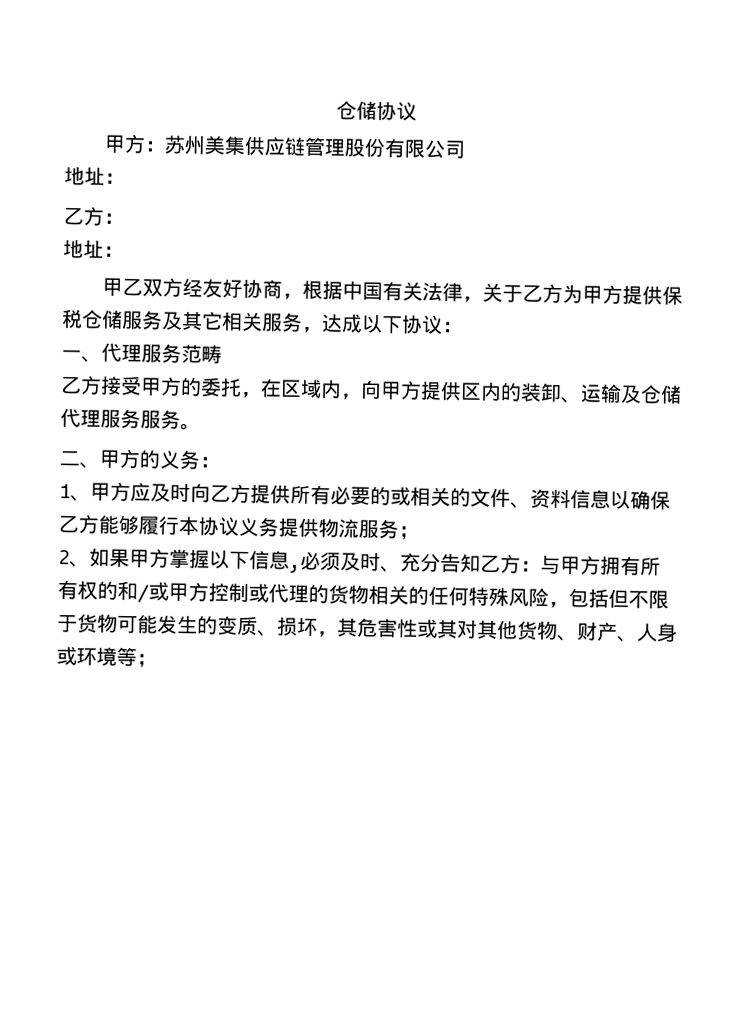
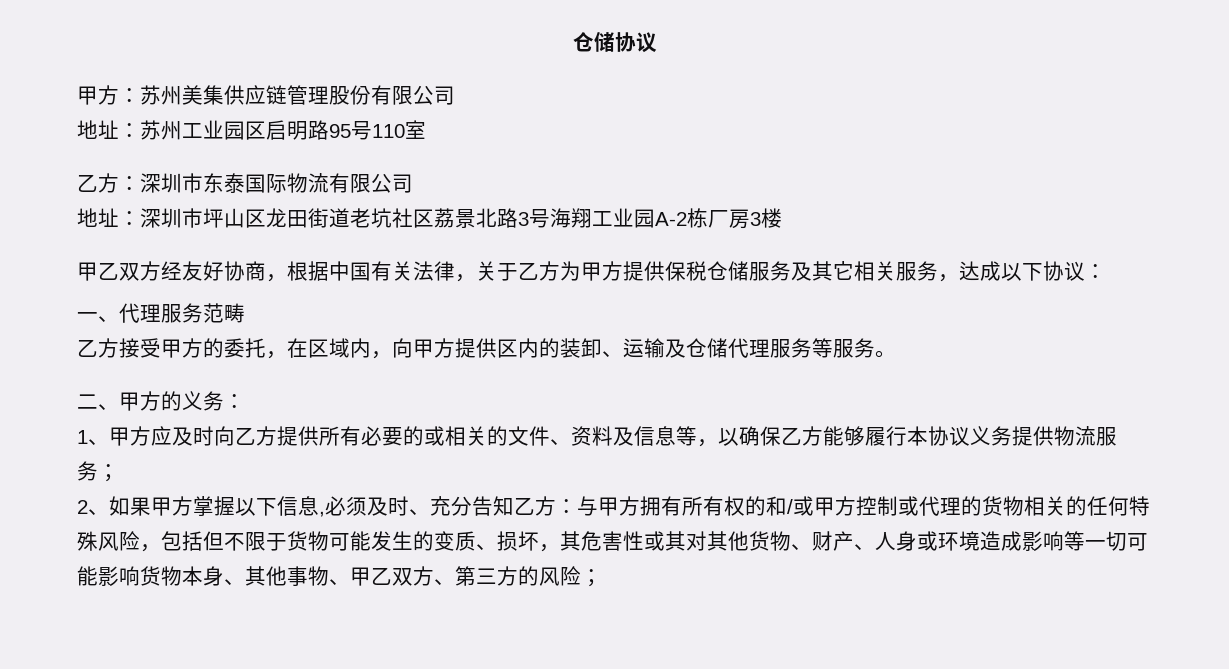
[63,206,124,226] [63,239,124,259] // 乙方： // 地址： -> [140,120,426,140] [77,173,413,193] [77,208,782,229] 苏州工业园区启明路95号110室 // 乙方：深圳市东泰国际物流有限公司 // 地址：深圳市坪山区龙田街道老坑社区荔景北路3号海翔工业园A-2栋厂房3楼
(141, 418) none -> [812,338,833,358] 等
[570,489,611,509] 信息 -> [613,426,718,447] 及信息等，
[116,646,137,667] 等 -> [980,531,1148,551] [77,566,581,586] 造成影响等一切可能影响货物本身、其他事物、甲乙双方、第三方的风险

